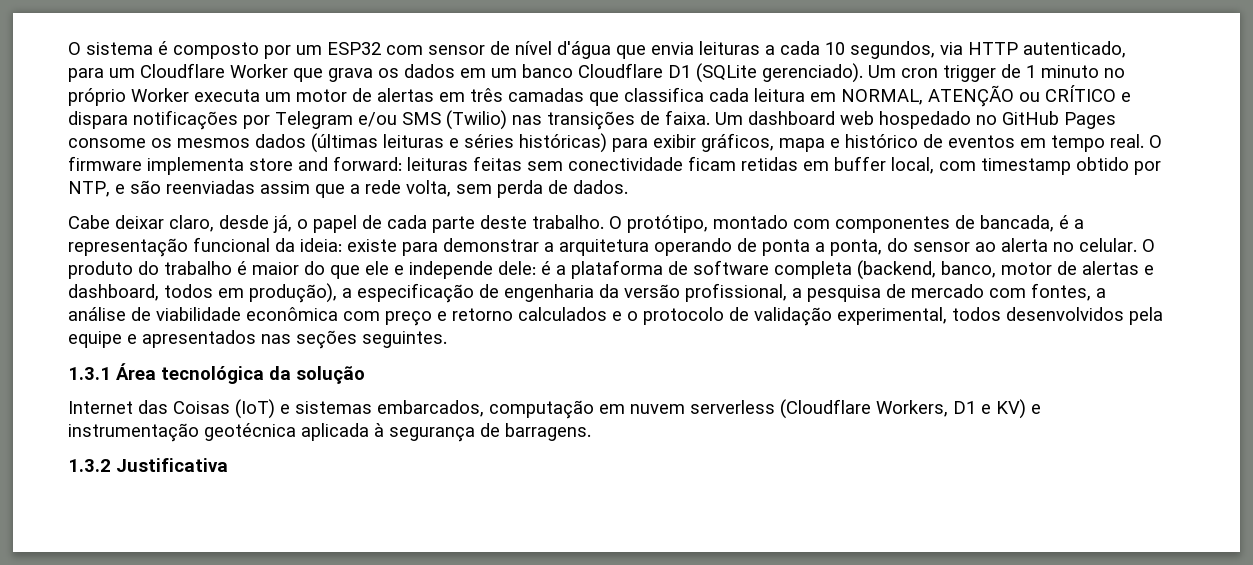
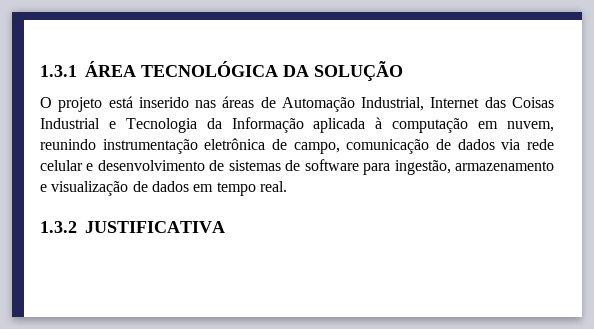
[68,41,1126,59] [68,63,1125,83] [68,85,1131,107] [68,110,1116,130] [68,133,1162,153] [68,156,1161,175] [68,180,628,198] [68,215,1084,233] [68,237,1155,257] [68,260,1154,280] [68,283,1106,303] [68,307,1163,326] [68,330,447,349] [68,363,365,384] [68,399,1041,419] [68,423,591,442] [68,458,228,472] O sistema é composto por um ESP32 com sensor de nível d'água que envia leituras a cada 10 segundos, via HTTP autenticado, para um Cloudflare Worker que grava os dados em um banco Cloudflare D1 (SQLite gerenciado). Um cron trigger de 1 minuto no próprio Worker executa um motor de alertas em três camadas que classifica cada leitura em NORMAL, ATENÇÃO ou CRÍTICO e dispara notificações por Telegram e/ou SMS (Twilio) nas transições de faixa. Um dashboard web hospedado no GitHub Pages consome os mesmos dados (últimas leituras e séries históricas) para exibir gráficos, mapa e histórico de eventos em tempo real. O firmware implementa store and forward: leituras feitas sem conectividade ficam retidas em buffer local, com timestamp obtido por NTP, e são reenviadas assim que a rede volta, sem perda de dados. // Cabe deixar claro, desde já, o papel de cada parte deste trabalho. O protótipo, montado com componentes de bancada, é a representação funcional da ideia: existe para demonstrar a arquitetura operando de ponta a ponta, do sensor ao alerta no celular. O produto do trabalho é maior do que ele e independe dele: é a plataforma de software completa (backend, banco, motor de alertas e dashboard, todos em produção), a especificação de engenharia da versão profissional, a pesquisa de mercado com fontes, a análise de viabilidade econômica com preço e retorno calculados e o protocolo de validação experimental, todos desenvolvidos pela equipe e apresentados nas seções seguintes. // 1.3.1 Área tecnológica da solução // Internet das Coisas (IoT) e sistemas embarcados, computação em nuvem serverless (Cloudflare Workers, D1 e KV) e instrumentação geotécnica aplicada à segurança de barragens. // 1.3.2 Justificativa -> [40,61,403,81] [40,96,554,112] [40,117,555,133] [40,138,554,154] [40,159,555,175] [40,181,287,196] [40,221,225,233] 1.3.1 ÁREA TECNOLÓGICA DA SOLUÇÃO // O projeto está inserido nas áreas de Automação Industrial, Internet das Coisas Industrial e Tecnologia da Informação aplicada à computação em nuvem, reunindo instrumentação eletrônica de campo, comunicação de dados via rede celular e desenvolvimento de sistemas de software para ingestão, armazenamento e visualização de dados em tempo real. // 1.3.2 JUSTIFICATIVA

